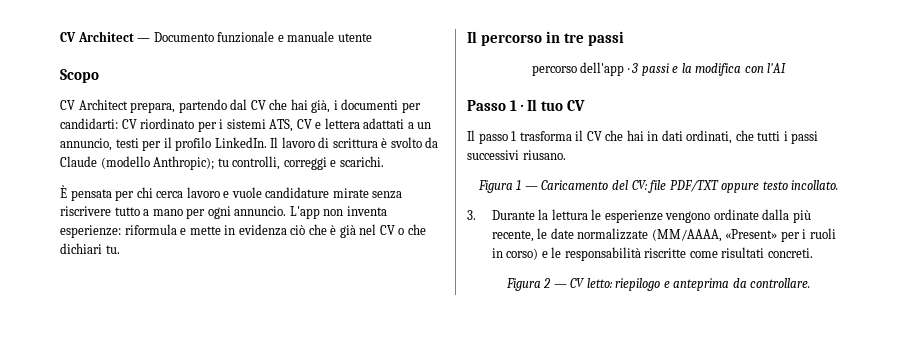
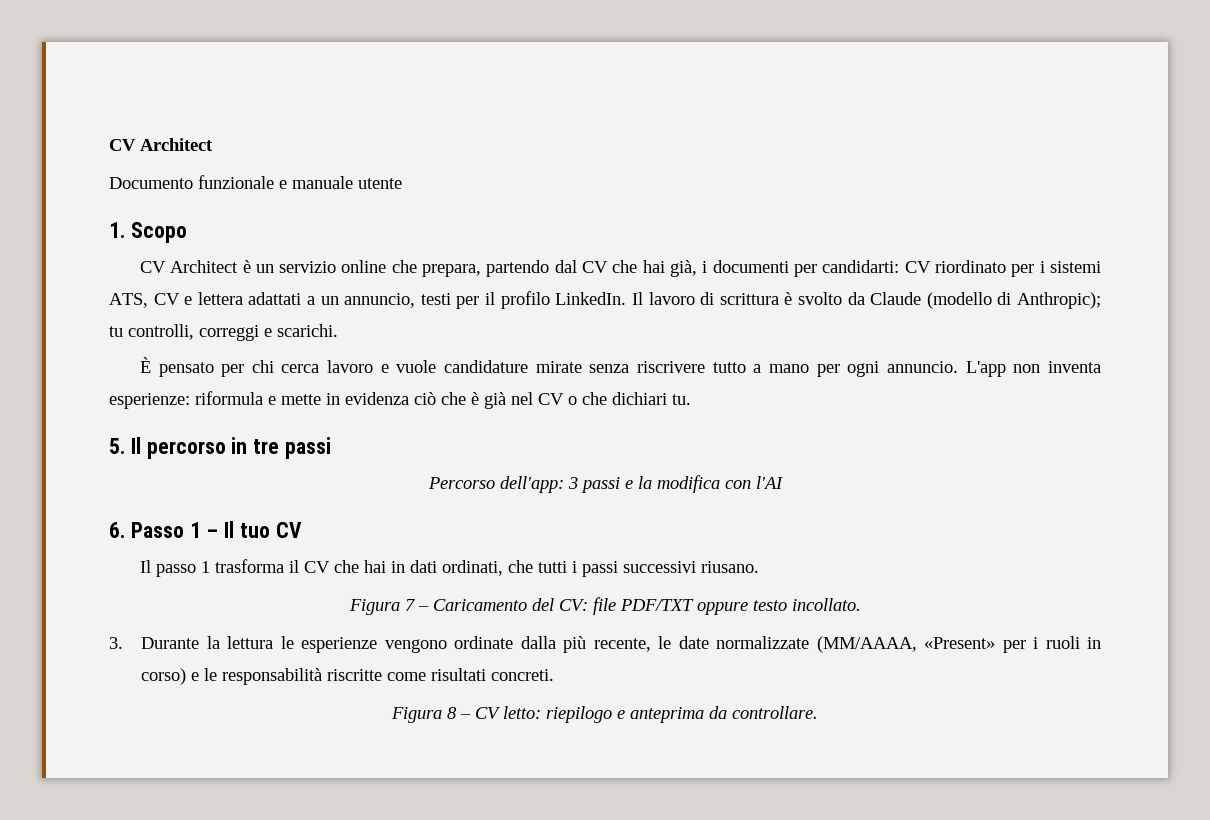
[60,31,151,42] CV Architect — -> [109,138,213,151] CV Architect //
(372, 37) none -> [109,222,125,238] 1.
(128, 104) none -> [242,260,417,273] è un servizio online che
(150, 162) none -> [997,292,1012,305] di
[70,189,112,201] pensata -> [158,362,214,377] pensato
(120, 249) none -> [109,438,125,454] 5.
[531,62,630,76] percorso dell'app · -> [427,476,564,493] Percorso dell'app:
(787, 68) none -> [109,522,125,538] 6.
[521,104,525,111] · -> [206,529,219,538] –
[516,180,538,190] 1 — -> [404,599,429,611] 7 –
[543,278,567,288] 2 — -> [447,707,471,719] 8 –

